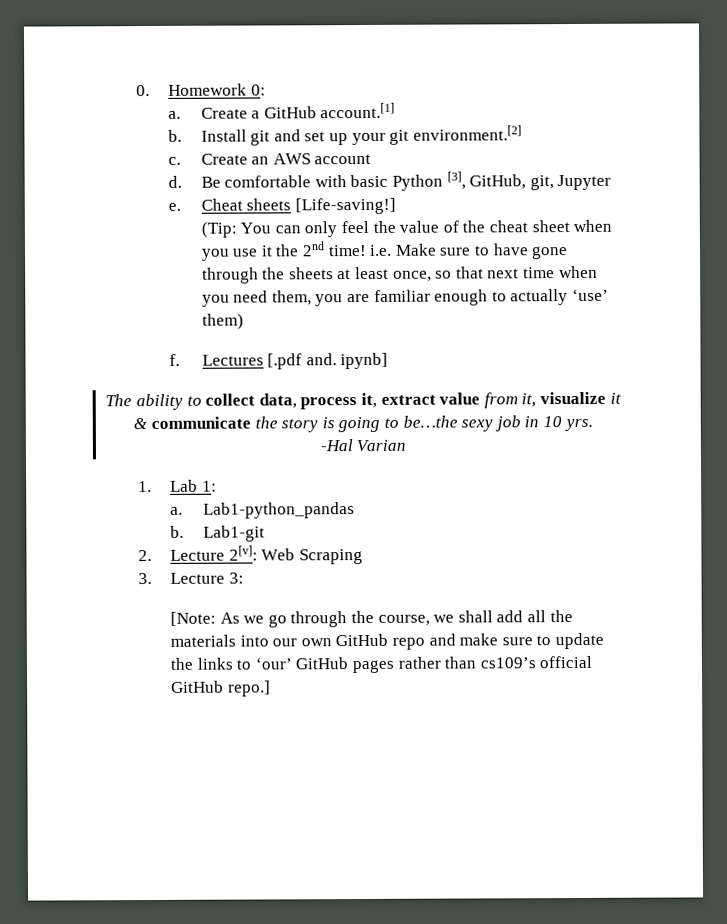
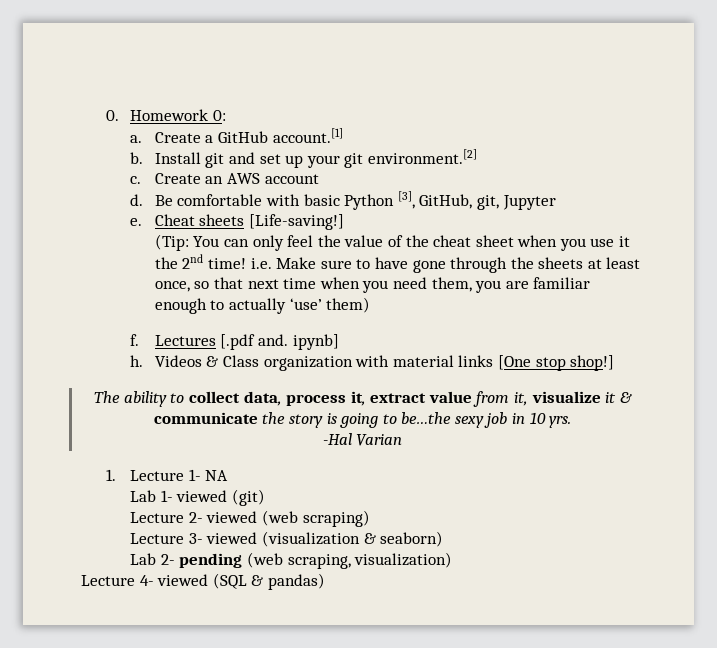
(389, 361) none -> [130,355,615,371] // h. Videos & Class organization with material links [One stop shop!]
[170,479,217,492] [170,502,355,519] [170,525,265,542] [137,545,363,565] [137,572,244,585] [170,610,573,628] [170,632,604,650] [170,655,593,674] [171,680,271,697] Lab 1: // a. Lab1-python_pandas // b. Lab1-git // 2. Lecture 2[v]: Web Scraping // 3. Lecture 3: // [Note: As we go through the course, we shall add all the materials into our own GitHub repo and make sure to update the links to ‘our’ GitHub pages rather than cs109’s official GitHub repo.] -> [130,469,229,481] [130,489,265,506] [130,510,370,527] [130,531,444,547] [130,552,453,569] [81,573,325,590] Lecture 1- NA // Lab 1- viewed (git) // Lecture 2- viewed (web scraping) // Lecture 3- viewed (visualization & seaborn) // Lab 2- pending (web scraping, visualization) // Lecture 4- viewed (SQL & pandas)

